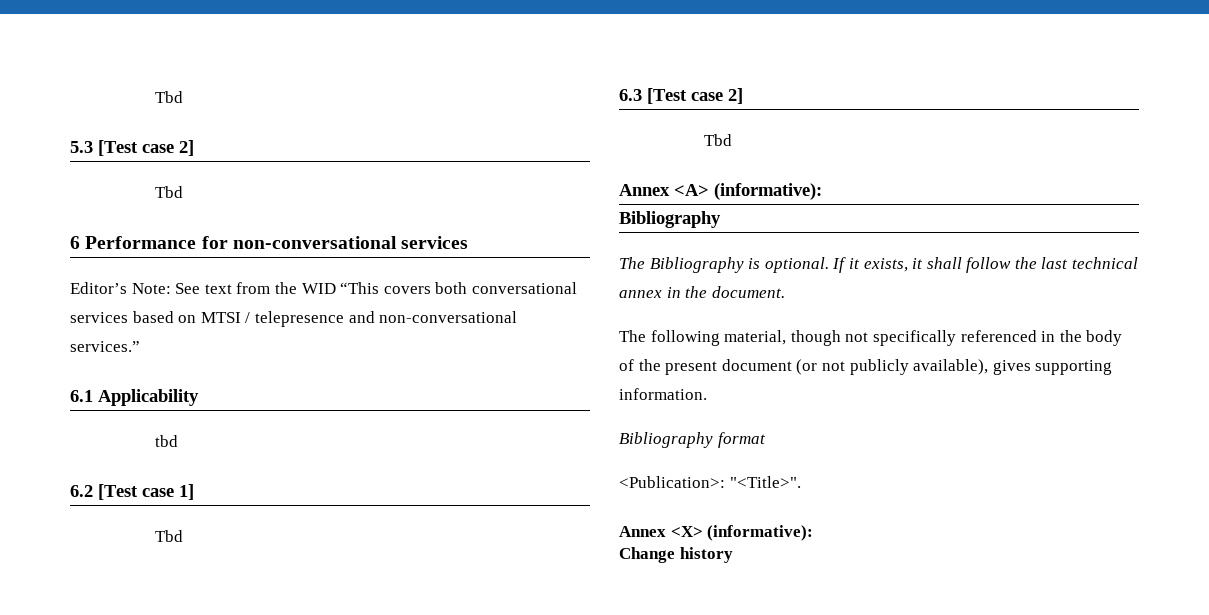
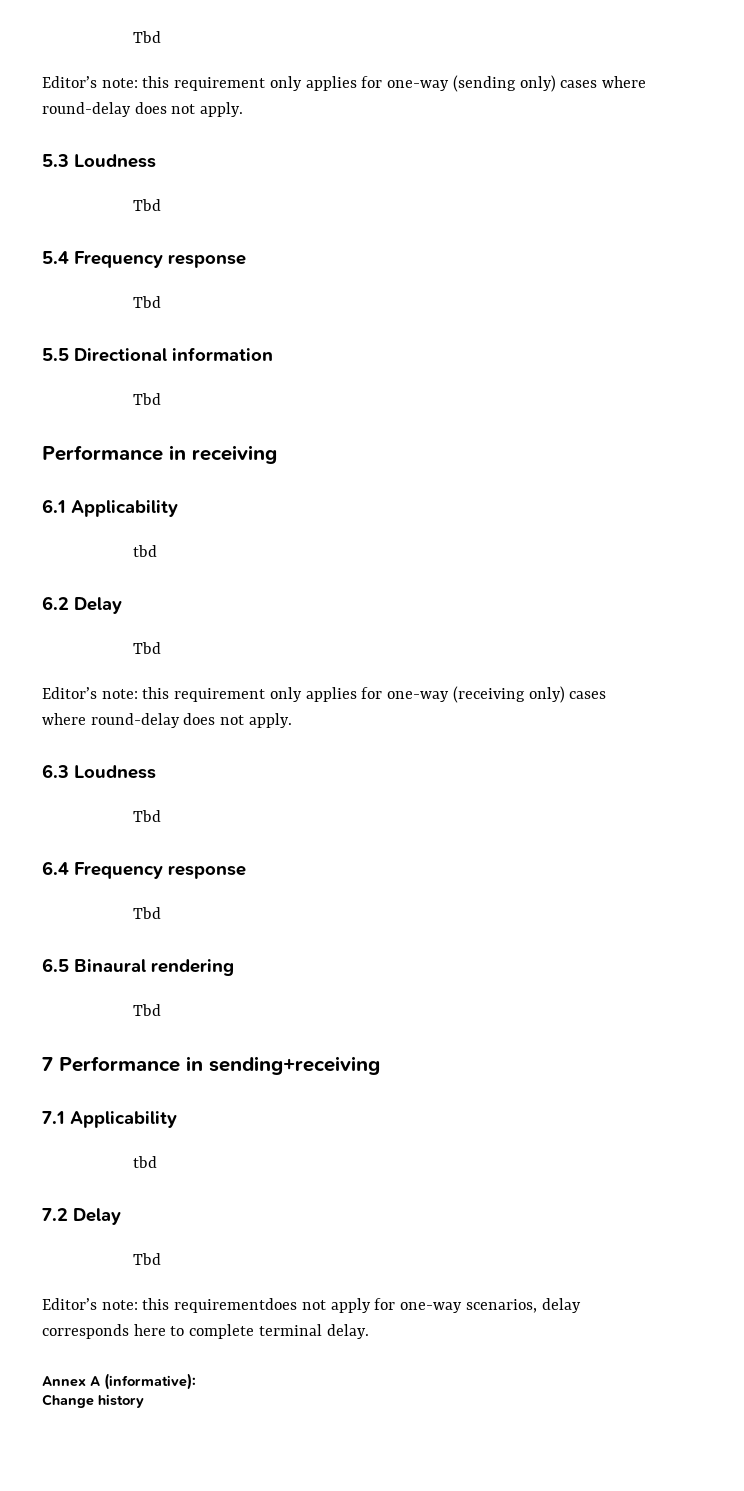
[154,91,183,103] [70,140,194,156] [154,186,183,198] [70,236,469,249] [70,282,577,294] [70,311,518,327] [70,341,140,352] [70,389,199,406] [154,435,178,447] [70,484,194,500] [154,530,183,542] [619,88,743,104] [703,134,732,146] [619,183,822,200] [619,211,721,228] [619,257,1139,273] [619,286,785,298] [619,330,1123,346] [619,359,1113,375] [619,388,707,400] [619,432,766,448] [619,476,801,488] [619,526,703,537] Tbd // 5.3 [Test case 2] // Tbd // 6 Performance for non-conversational services // Editor’s Note: See text from the WID “This covers both conversational services based on MTSI / telepresence and non-conversational services.” // 6.1 Applicability // tbd // 6.2 [Test case 1] // Tbd // 6.3 [Test case 2] // Tbd // Annex <A> (informative): // Bibliography // The Bibliography is optional. If it exists, it shall follow the last technical annex in the document. // The following material, though not specifically referenced in the body of the present document (or not publicly available), gives supporting information. // Bibliography format // <Publication>: "<Title>". // Annex <X> -> [132,31,161,43] [42,75,646,92] [42,102,244,117] [42,154,156,168] [132,199,161,211] [42,251,246,268] [132,296,161,308] [42,347,273,362] [132,393,161,405] [42,445,277,464] [42,499,178,517] [132,545,157,557] [42,596,122,614] [132,642,161,654] [42,686,607,703] [42,713,292,728] [42,764,156,779] [132,810,161,822] [42,861,246,879] [132,907,161,919] [42,958,234,976] [132,1004,161,1016] [42,1056,380,1075] [42,1111,177,1128] [132,1156,157,1168] [42,1208,121,1225] [132,1253,161,1265] [42,1298,581,1313] [42,1324,369,1339] [42,1376,100,1387] Tbd // Editor’s note: this requirement only applies for one-way (sending only) cases where round-delay does not apply. // 5.3 Loudness // Tbd // 5.4 Frequency response // Tbd // 5.5 Directional information // Tbd // Performance in receiving // 6.1 Applicability // tbd // 6.2 Delay // Tbd // Editor’s note: this requirement only applies for one-way (receiving only) cases where round-delay does not apply. // 6.3 Loudness // Tbd // 6.4 Frequency response // Tbd // 6.5 Binaural rendering // Tbd // 7 Performance in sending+receiving // 7.1 Applicability // tbd // 7.2 Delay // Tbd // Editor’s note: this requirementdoes not apply for one-way scenarios, delay corresponds here to complete terminal delay. // Annex A

